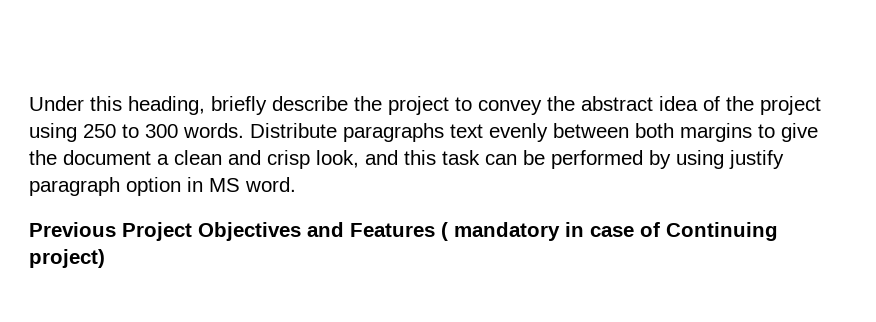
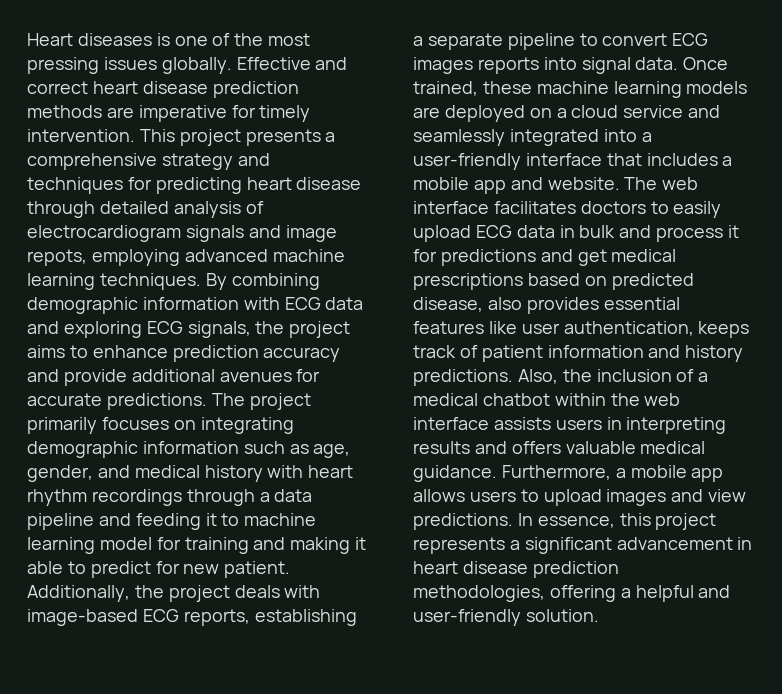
[29,96,821,115] [29,123,818,142] [29,150,784,169] [29,177,296,196] [29,222,778,241] [29,249,105,268] Under this heading, briefly describe the project to convey the abstract idea of the project using 250 to 300 words. Distribute paragraphs text evenly between both margins to give the document a clean and crisp look, and this task can be performed by using justify paragraph option in MS word. // Previous Project Objectives and Features ( mandatory in case of Continuing project) -> [27,33,311,46] [27,57,348,74] [27,81,299,98] [27,105,311,122] [27,129,336,146] [27,153,270,170] [27,177,362,194] [27,201,264,218] [27,225,337,242] [27,249,345,266] [27,273,320,290] [27,297,364,314] [27,321,351,338] [27,345,341,362] [27,369,321,386] [27,393,311,410] [27,417,294,434] [27,441,351,458] [27,465,354,482] [27,489,313,506] [27,513,317,530] [27,537,367,554] [27,561,291,578] [27,585,321,602] [27,609,357,626] [413,33,709,50] [413,57,729,74] [413,81,748,98] [413,105,721,122] [413,129,652,146] [413,153,733,170] [413,177,699,194] [413,201,722,218] [413,225,740,242] [413,249,677,266] [413,273,694,290] [413,297,680,314] [413,321,750,338] [413,345,744,362] [413,369,709,386] [413,393,681,406] [413,417,727,434] [413,441,706,454] [413,465,724,482] [413,489,747,506] [413,513,717,530] [413,537,753,554] [413,561,619,578] [413,585,731,602] [413,609,599,626] Heart diseases is one of the most pressing issues globally. Effective and correct heart disease prediction methods are imperative for timely intervention. This project presents a comprehensive strategy and techniques for predicting heart disease through detailed analysis of electrocardiogram signals and image repots, employing advanced machine learning techniques. By combining demographic information with ECG data and exploring ECG signals, the project aims to enhance prediction accuracy and provide additional avenues for accurate predictions. The project primarily focuses on integrating demographic information such as age, gender, and medical history with heart rhythm recordings through a data pipeline and feeding it to machine learning model for training and making it able to predict for new patient. Additionally, the project deals with image-based ECG reports, establishing a separate pipeline to convert ECG images reports into signal data. Once trained, these machine learning models are deployed on a cloud service and seamlessly integrated into a user-friendly interface that includes a mobile app and website. The web interface facilitates doctors to easily upload ECG data in bulk and process it for predictions and get medical prescriptions based on predicted disease, also provides essential features like user authentication, keeps track of patient information and history predictions. Also, the inclusion of a medical chatbot within the web interface assists users in interpreting results and offers valuable medical guidance. Furthermore, a mobile app allows users to upload images and view predictions. In essence, this project represents a significant advancement in heart disease prediction methodologies, offering a helpful and user-friendly solution.

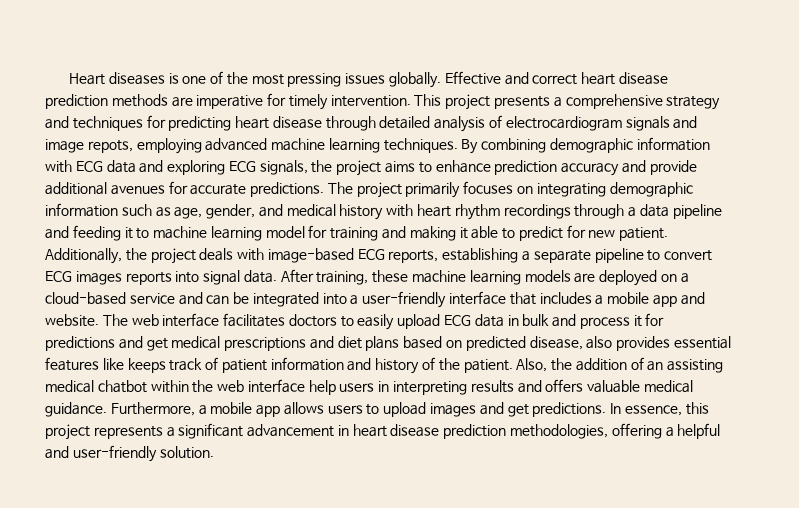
[683,57,729,70] [413,81,478,96] Once trained, -> [280,269,369,285] After training,
[571,105,619,118] cloud -> [45,292,126,305] cloud-based
[413,129,505,146] seamlessly -> [206,292,250,305] can be
(523, 281) none -> [309,336,400,351] and diet plans
[521,321,694,336] user authentication, -> (124, 364) none
[413,369,709,386] predictions. Also, the inclusion of a -> [422,357,724,373] of the patient. Also, the addition of an assisting
[493,417,551,430] assists -> [308,380,336,395] help
[708,489,747,502] view -> [507,404,529,417] get

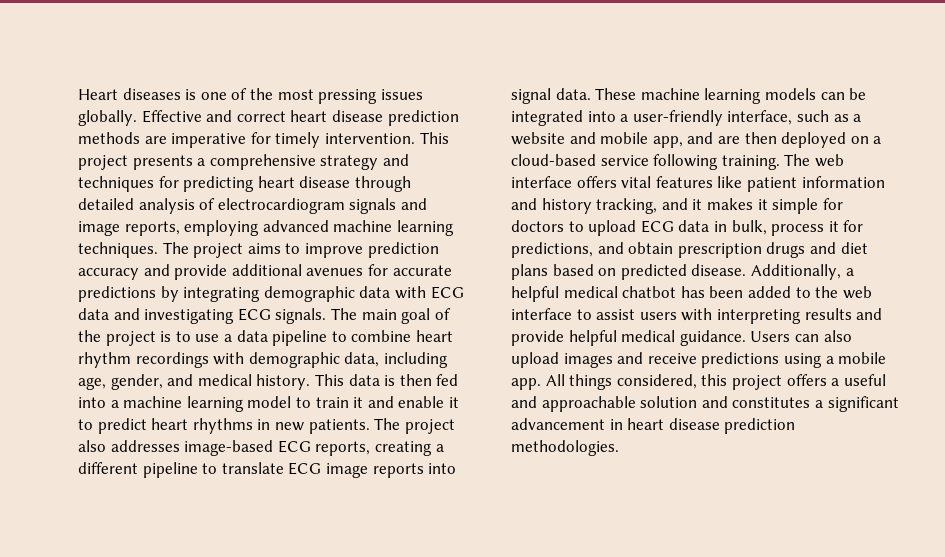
[87,140,133,153] repots, -> [124,221,180,236] reports,
[461,137,710,154] [45,160,333,175] By combining demographic information with ECG data and exploring ECG signals, the -> [162,242,189,254] The
[435,160,491,173] enhance -> [304,243,363,258] improve
[250,181,693,198] [45,203,722,220] [45,225,669,241] [45,248,713,264] [45,269,689,286] [45,292,203,305] predictions. The project primarily focuses on integrating demographic information such as age, gender, and medical history with heart rhythm recordings through a data pipeline and feeding it to machine learning model for training and making it able to predict for new patient. Additionally, the project deals with image-based ECG reports, establishing a separate pipeline to convert ECG images reports into signal data. After training, these machine learning models are deployed on a cloud-based service and -> [78,286,464,302] [78,308,451,324] [78,330,453,346] [78,352,448,368] [78,374,459,390] [78,396,459,412] [78,418,455,434] [78,440,444,456] [78,462,457,478] [511,88,816,104] predictions by integrating demographic data with ECG data and investigating ECG signals. The main goal of the project is to use a data pipeline to combine heart rhythm recordings with demographic data, including age, gender, and medical history. This data is then fed into a machine learning model to train it and enable it to predict heart rhythms in new patients. The project also addresses image-based ECG reports, creating a different pipeline to translate ECG image reports into signal data. These machine learning models
[449,291,705,307] [45,313,286,327] interface that includes a mobile app and website. The web interface facilitates -> [727,110,862,125] [511,132,882,148] [511,154,844,170] [511,176,885,192] [511,198,843,214] interface, such as a website and mobile app, and are then deployed on a cloud-based service following training. The web interface offers vital features like patient information and history tracking, and it makes it simple for
[357,314,395,330] easily -> (584, 226) none
[522,314,577,327] bulk and -> [731,220,767,235] bulk,
[45,336,307,351] predictions and get medical prescriptions -> [511,242,806,258] predictions, and obtain prescription drugs
[529,336,731,351] [45,357,724,374] [45,379,693,395] [45,402,709,417] [45,424,163,440] disease, also provides essential features like keeps track of patient information and history of the patient. Also, the addition of an assisting medical chatbot within the web interface help users in interpreting results and offers valuable medical guidance. Furthermore, a mobile app allows users to upload images and get predictions. In essence, this project represents -> [691,264,854,280] [511,286,872,302] [511,308,883,324] [511,330,852,346] [511,352,887,368] [511,374,886,390] [511,396,811,412] disease. Additionally, a helpful medical chatbot has been added to the web interface to assist users with interpreting results and provide helpful medical guidance. Users can also upload images and receive predictions using a mobile app. All things considered, this project offers a useful and approachable solution and constitutes
[510,423,721,439] [45,445,214,462] methodologies, offering a helpful and user-friendly solution. -> [511,440,619,456] methodologies.

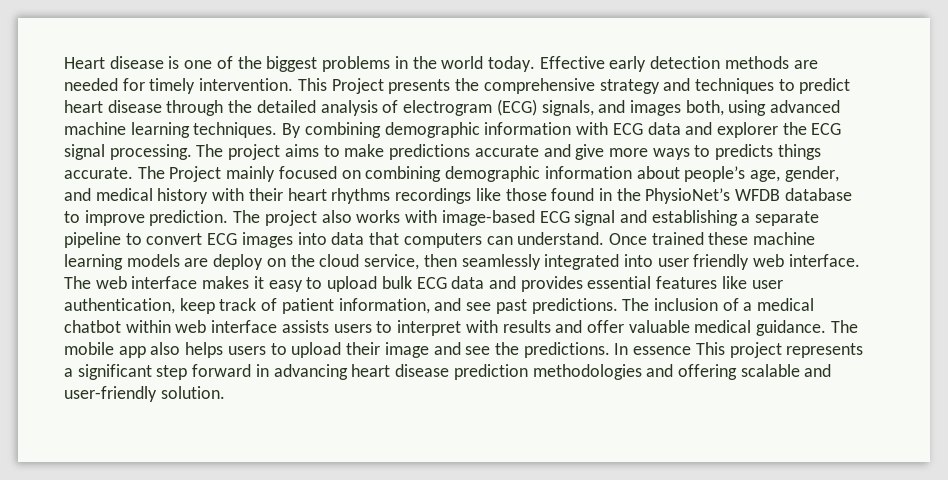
[122,88,181,100] diseases -> [109,56,164,69] disease
[277,89,423,104] [78,110,459,126] most pressing issues globally. Effective and correct heart disease prediction -> [266,56,721,72] biggest problems in the world today. Effective early detection
[171,133,247,148] imperative -> [64,78,118,91] needed
[78,155,206,170] project presents a -> [331,78,480,94] Project presents the
[158,176,255,192] for predicting -> [778,78,851,94] to predict
(411, 184) none -> [228,100,253,113] the
[217,198,427,214] [78,220,454,236] [78,242,439,258] [78,264,452,280] [78,286,464,302] [78,308,451,324] [78,330,453,346] [78,352,448,368] [78,374,459,390] [78,396,459,412] [78,418,455,434] [78,440,444,456] [78,462,457,478] [511,88,867,104] [511,110,862,126] [511,132,882,148] [511,154,844,170] [511,176,885,192] [511,198,843,214] [511,220,864,236] [511,242,868,258] [511,264,854,280] [511,286,872,302] [511,308,883,324] [511,330,852,346] [511,352,887,368] [511,374,886,390] [511,396,899,412] [511,418,796,434] [511,440,619,456] electrocardiogram signals and image reports, employing advanced machine learning techniques. The project aims to improve prediction accuracy and provide additional avenues for accurate predictions by integrating demographic data with ECG data and investigating ECG signals. The main goal of the project is to use a data pipeline to combine heart rhythm recordings with demographic data, including age, gender, and medical history. This data is then fed into a machine learning model to train it and enable it to predict heart rhythms in new patients. The project also addresses image-based ECG reports, creating a different pipeline to translate ECG image reports into signal data. These machine learning models can be integrated into a user-friendly interface, such as a website and mobile app, and are then deployed on a cloud-based service following training. The web interface offers vital features like patient information and history tracking, and it makes it simple for doctors to upload ECG data in bulk, process it for predictions, and obtain prescription drugs and diet plans based on predicted disease. Additionally, a helpful medical chatbot has been added to the web interface to assist users with interpreting results and provide helpful medical guidance. Users can also upload images and receive predictions using a mobile app. All things considered, this project offers a useful and approachable solution and constitutes a significant advancement in heart disease prediction methodologies. -> [403,99,841,116] [64,122,842,138] [64,144,821,160] [64,166,839,182] [64,188,852,204] [64,210,820,226] [64,232,816,248] [64,254,860,270] [64,276,783,292] [64,298,815,314] [64,320,858,336] [64,342,864,358] [64,364,832,380] [64,386,225,402] electrogram (ECG) signals, and images both, using advanced machine learning techniques. By combining demographic information with ECG data and explorer the ECG signal processing. The project aims to make predictions accurate and give more ways to predicts things accurate. The Project mainly focused on combining demographic information about people’s age, gender, and medical history with their heart rhythms recordings like those found in the PhysioNet’s WFDB database to improve prediction. The project also works with image-based ECG signal and establishing a separate pipeline to convert ECG images into data that computers can understand. Once trained these machine learning models are deploy on the cloud service, then seamlessly integrated into user friendly web interface. The web interface makes it easy to upload bulk ECG data and provides essential features like user authentication, keep track of patient information, and see past predictions. The inclusion of a medical chatbot within web interface assists users to interpret with results and offer valuable medical guidance. The mobile app also helps users to upload their image and see the predictions. In essence This project represents a significant step forward in advancing heart disease prediction methodologies and offering scalable and user-friendly solution.

